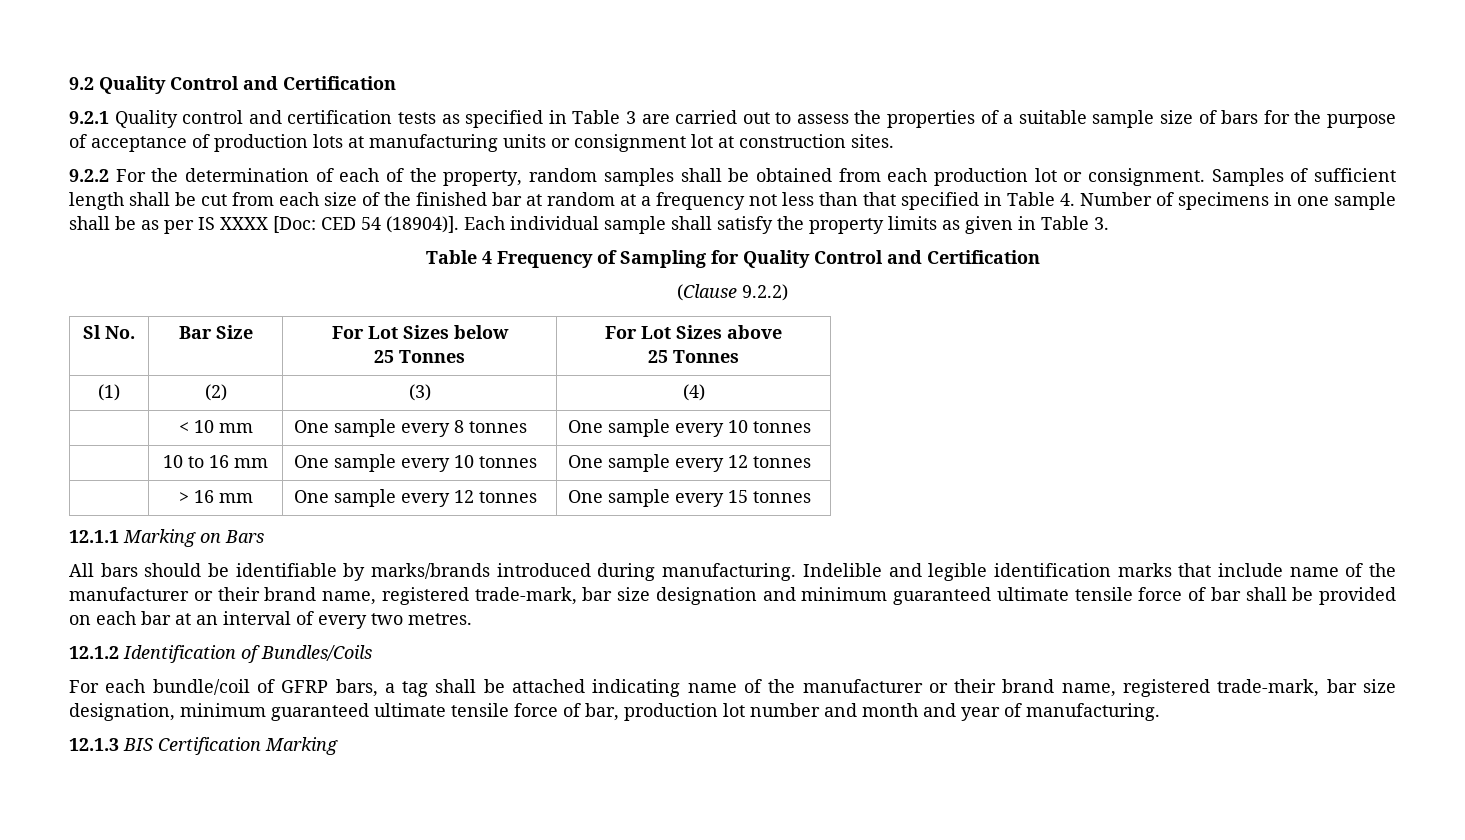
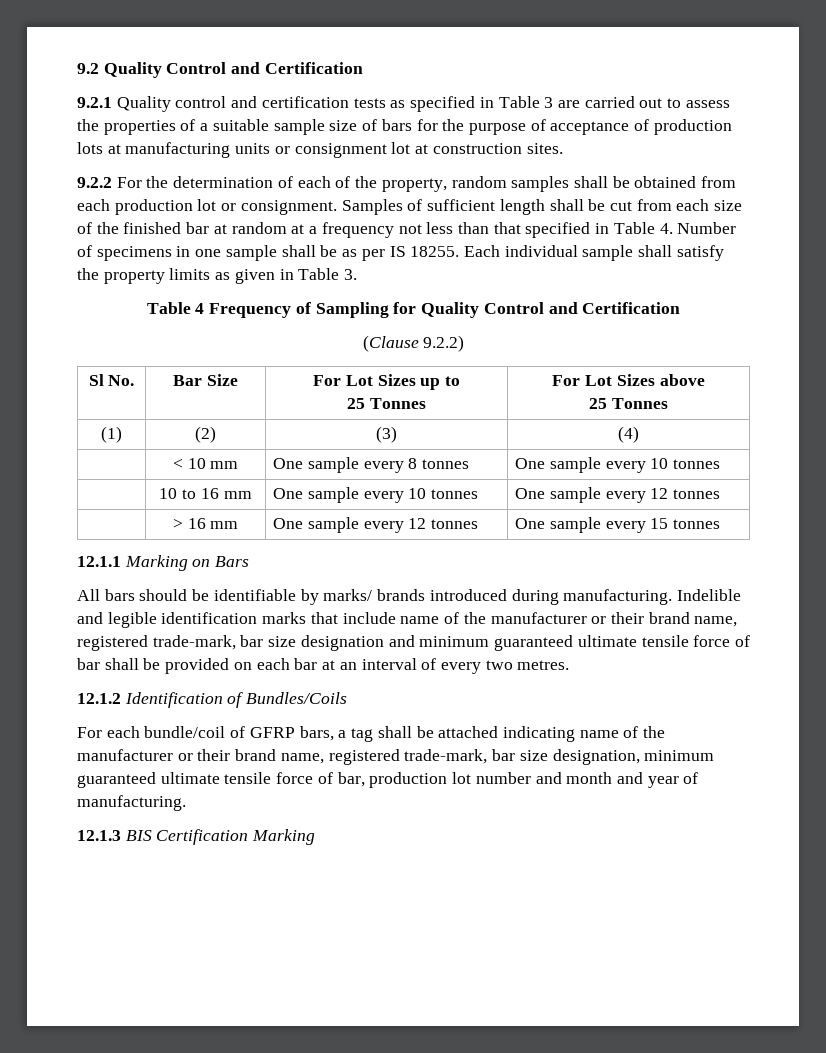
[220,216,459,233] XXXX [Doc: CED 54 (18904)]. -> [410,246,460,257] 18255.
[453,325,509,339] below -> [420,376,460,390] up to
[371,563,491,579] marks/brands -> [323,589,426,601] marks/ brands

